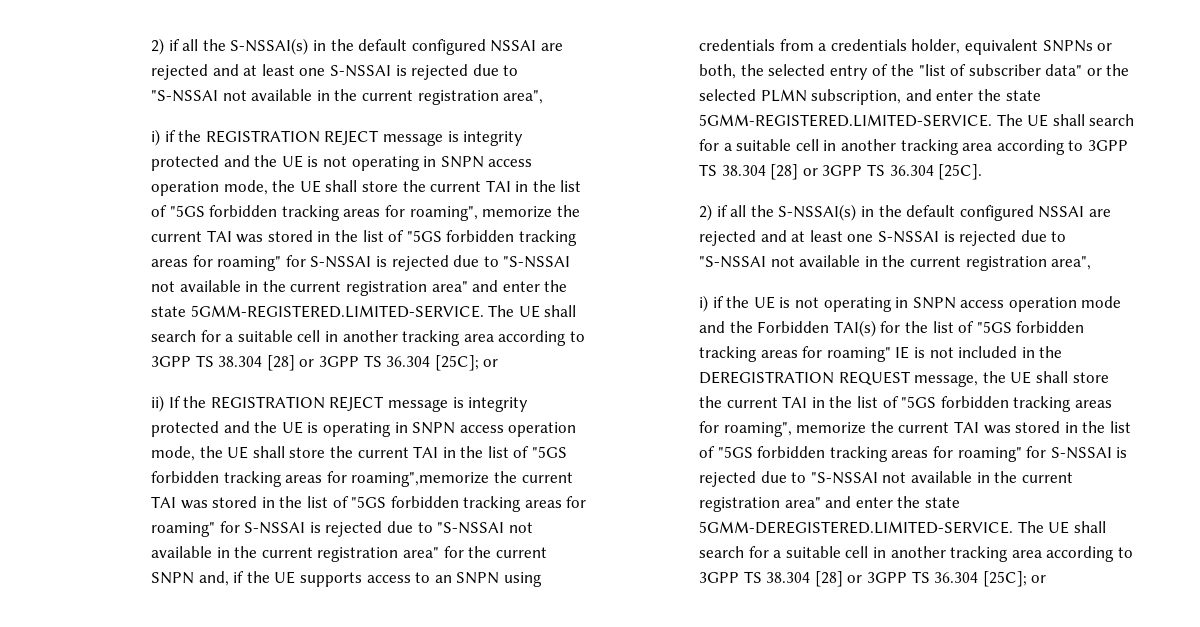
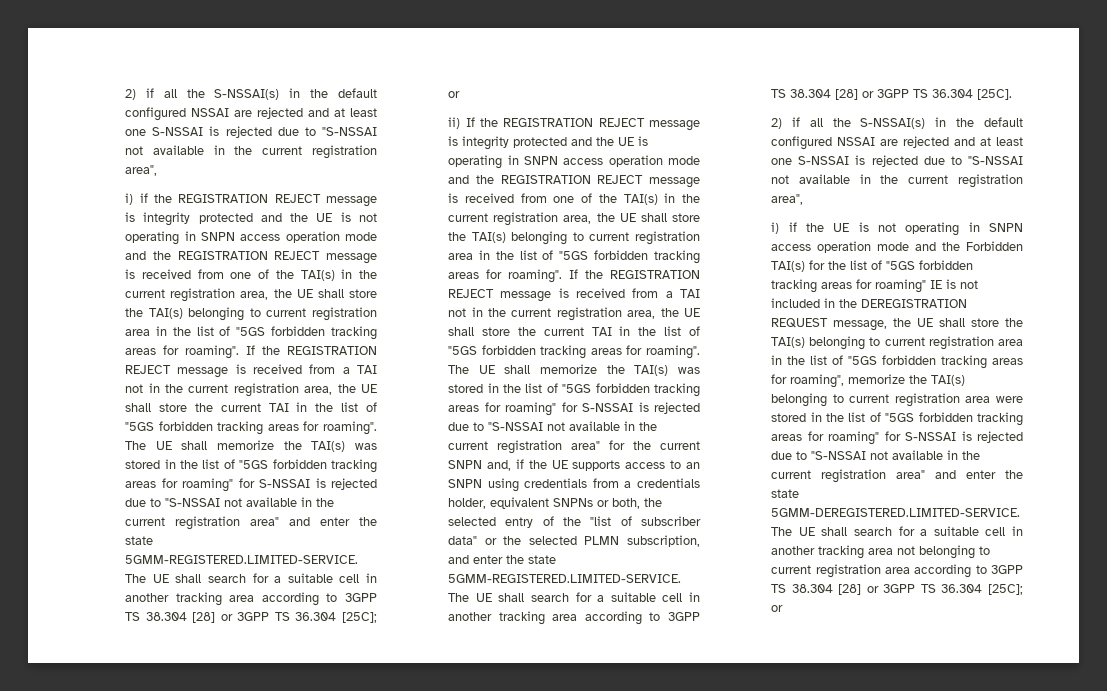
[223,180,268,195] mode, -> [345,232,377,241] [125,251,377,264] [125,269,377,281] [125,288,377,302] [125,307,377,321] [125,326,377,340] [125,345,377,359] [125,364,377,378] [125,383,333,397] mode and the REGISTRATION REJECT message is received from one of the TAI(s) in the current registration area, the UE shall store the TAI(s) belonging to current registration area in the list of "5GS forbidden tracking areas for roaming". If the REGISTRATION REJECT message is received from a TAI not in the current registration area,
[409,205,580,221] [150,230,232,242] roaming", memorize the current TAI -> [323,421,378,435] [125,440,346,452] roaming". The UE shall memorize the TAI(s)
[150,446,195,461] mode, -> [668,156,700,165] [448,175,700,188] [448,193,700,205] [448,212,700,226] [448,231,700,245] [448,250,700,264] [448,269,700,283] [448,288,700,302] [448,307,656,321] mode and the REGISTRATION REJECT message is received from one of the TAI(s) in the current registration area, the UE shall store the TAI(s) belonging to current registration area in the list of "5GS forbidden tracking areas for roaming". If the REGISTRATION REJECT message is received from a TAI not in the current registration area,
[351,471,573,487] [150,496,176,508] roaming",memorize the current TAI -> [646,345,700,359] [448,364,669,376] roaming". The UE shall memorize the TAI(s)
[726,396,808,408] current TAI -> [771,336,1023,350] TAI(s) belonging to current registration area
[898,421,1011,434] current TAI was -> [931,375,966,386] [771,393,1023,407] TAI(s) belonging to current registration area were
(1042, 554) none -> [897,545,991,559] [771,564,910,578] not belonging to current registration area

